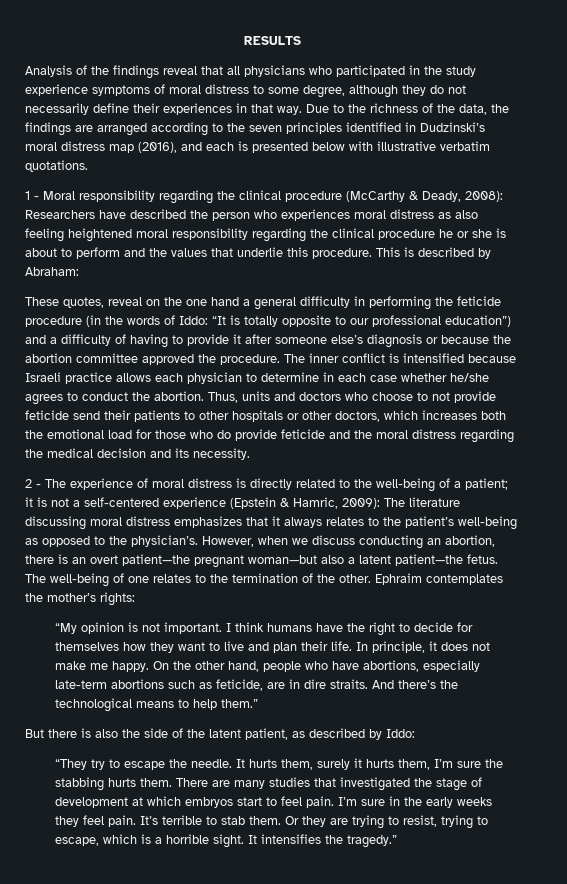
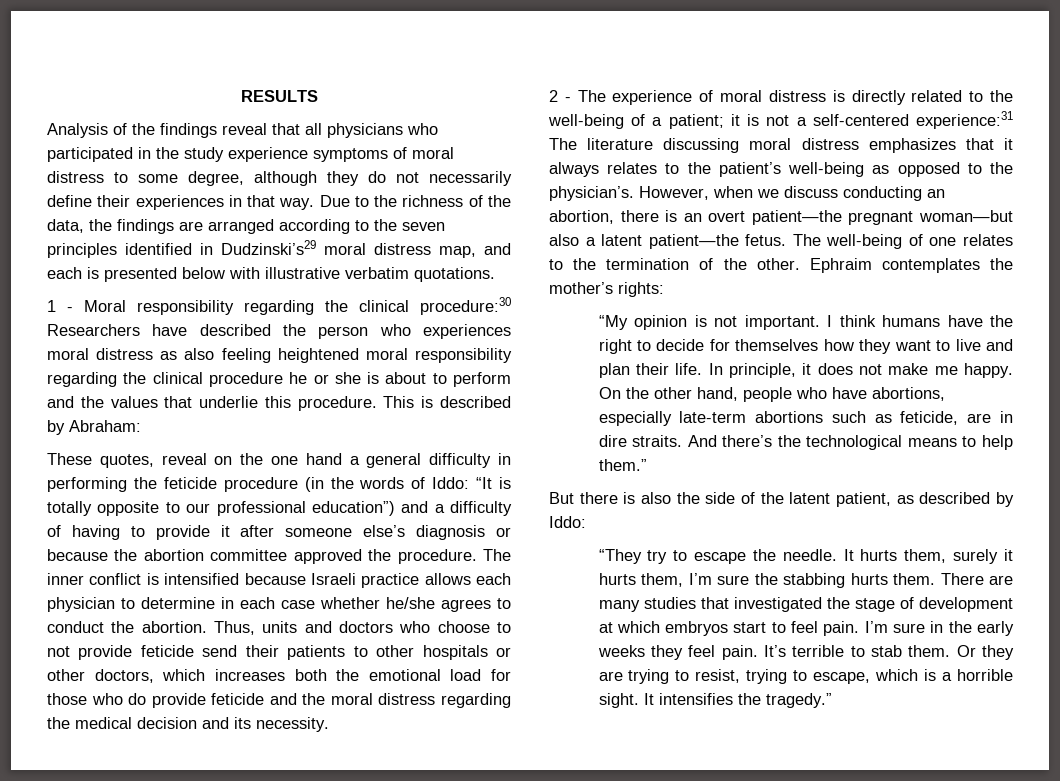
[420,122,485,132] [25,141,177,153] Dudzinski’s moral distress map (2016), -> [221,240,476,258] Dudzinski’s29 moral distress map,
[285,191,503,202] procedure (McCarthy & Deady, 2008): -> [420,297,511,315] procedure:30
[163,497,380,509] experience (Epstein & Hamric, 2009): -> [916,111,1013,129] experience:31

